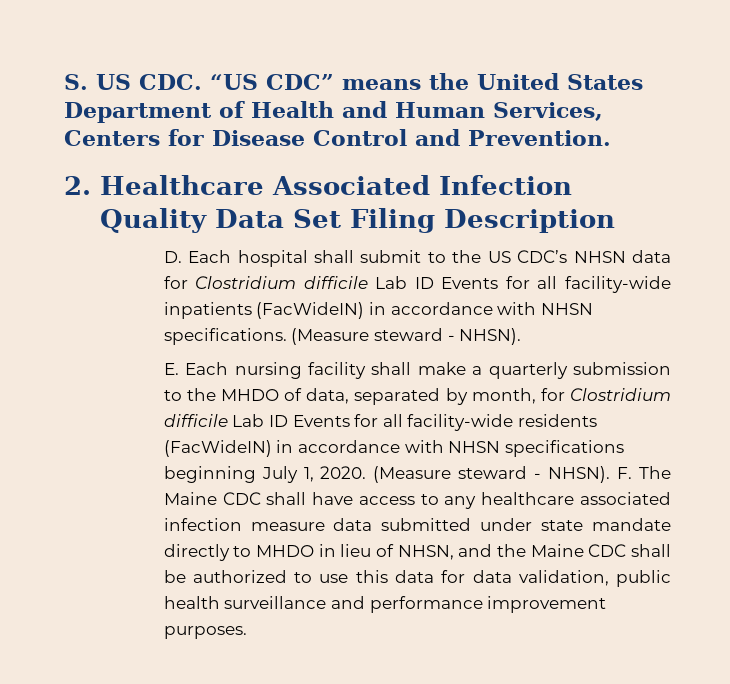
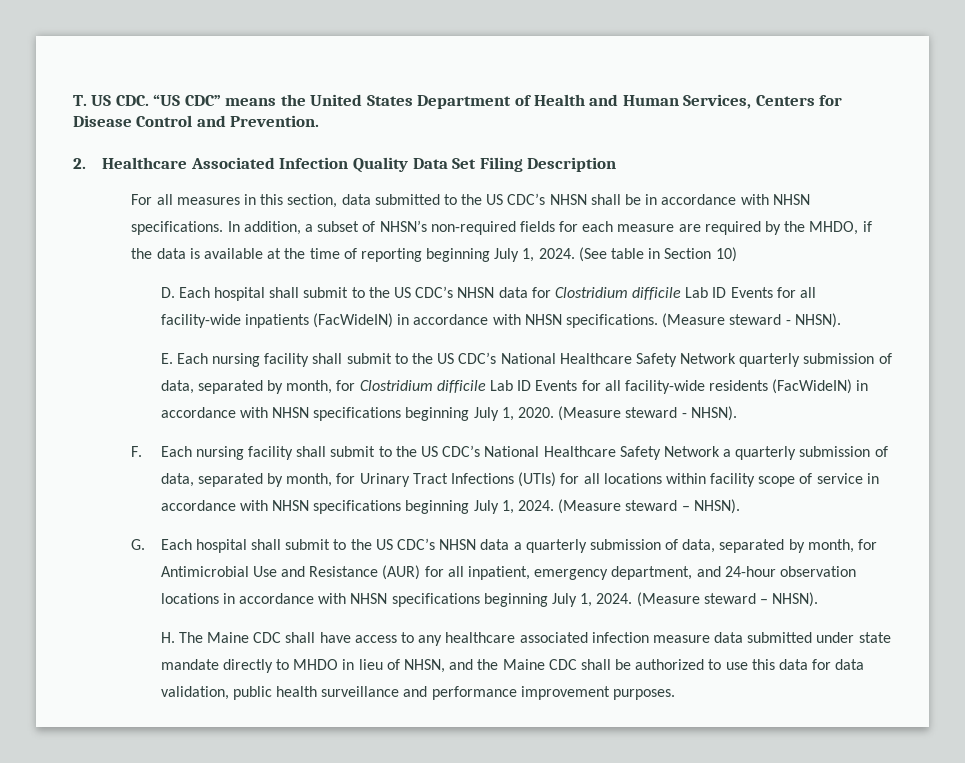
[64,74,88,90] S. -> [73,95,87,106] T.
(615, 221) none -> [131,193,810,208] [131,220,872,235] [131,247,737,262] // For all measures in this section, data submitted to the US CDC’s NHSN shall be in accordance with NHSN specifications. In addition, a subset of NHSN’s non-required fields for each measure are required by the MHDO, if the data is available at the time of reporting beginning July 1, 2024. (See table in Section 10)
[417,362,671,379] [163,388,280,401] make a quarterly submission to the MHDO -> [346,352,875,367] submit to the US CDC’s National Healthcare Safety Network quarterly submission
[617,467,633,479] F. -> [131,445,888,460] [160,472,879,487] [160,499,740,514] [131,538,877,553] [160,565,856,580] [160,592,819,607] [160,632,175,643] // F. Each nursing facility shall submit to the US CDC’s National Healthcare Safety Network a quarterly submission of data, separated by month, for Urinary Tract Infections (UTIs) for all locations within facility scope of service in accordance with NHSN specifications beginning July 1, 2024. (Measure steward – NHSN). // G. Each hospital shall submit to the US CDC’s NHSN data a quarterly submission of data, separated by month, for Antimicrobial Use and Resistance (AUR) for all inpatient, emergency department, and 24-hour observation locations in accordance with NHSN specifications beginning July 1, 2024. (Measure steward – NHSN). // H.

